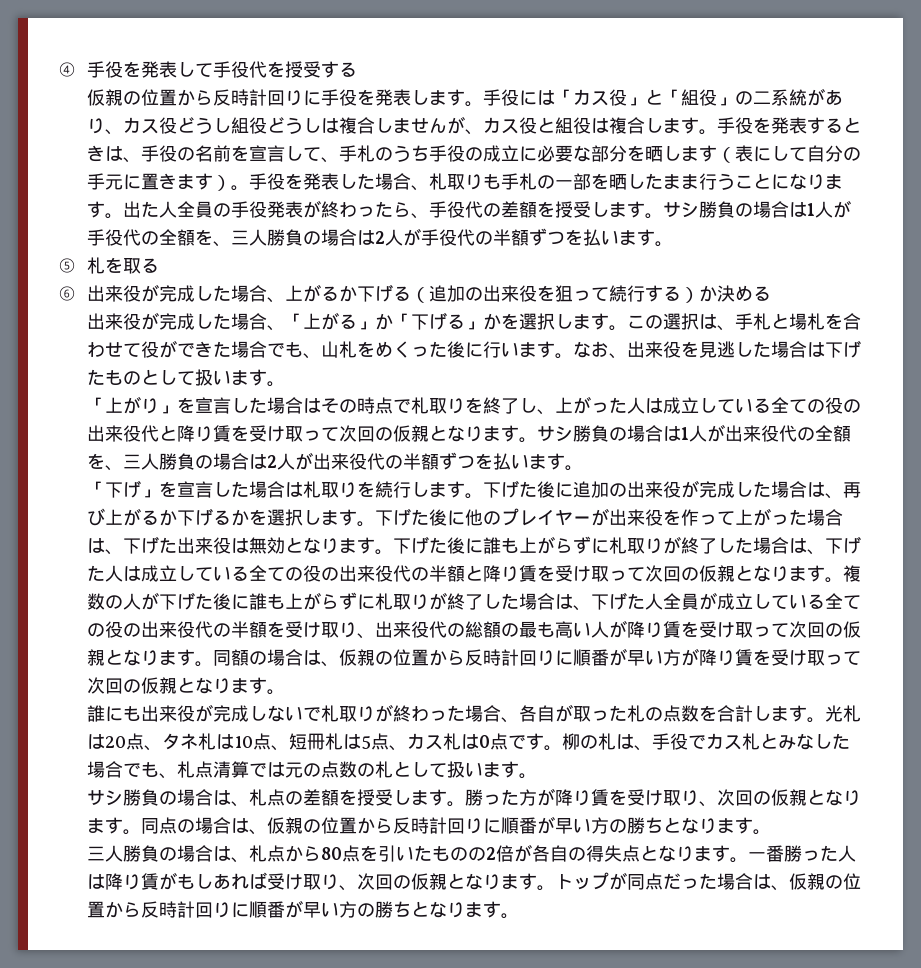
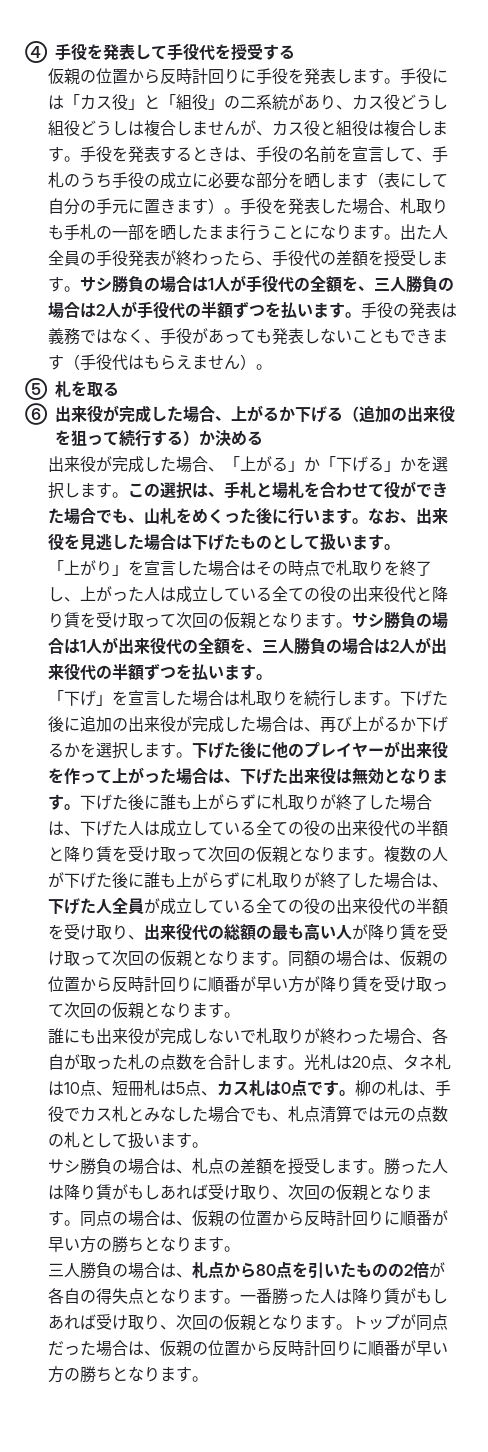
(673, 244) none -> [360,302,457,319] [47,328,448,345] [47,354,272,371] 手役の発表は義務ではなく、手役があっても発表しないこともできます（手役代はもらえません）。
[518,788,627,806] 方が降り賃を -> [431,1159,448,1174] [47,1184,208,1200] 人は降り賃がもしあれば

